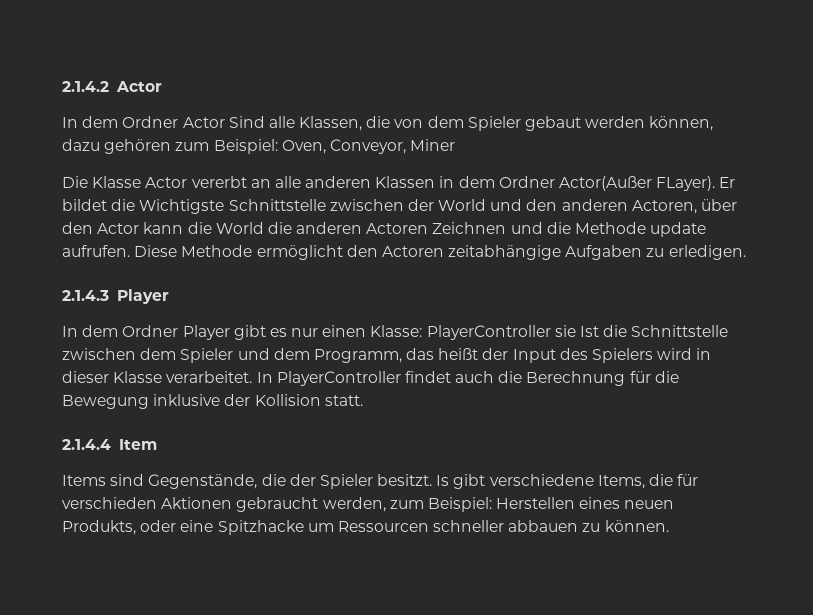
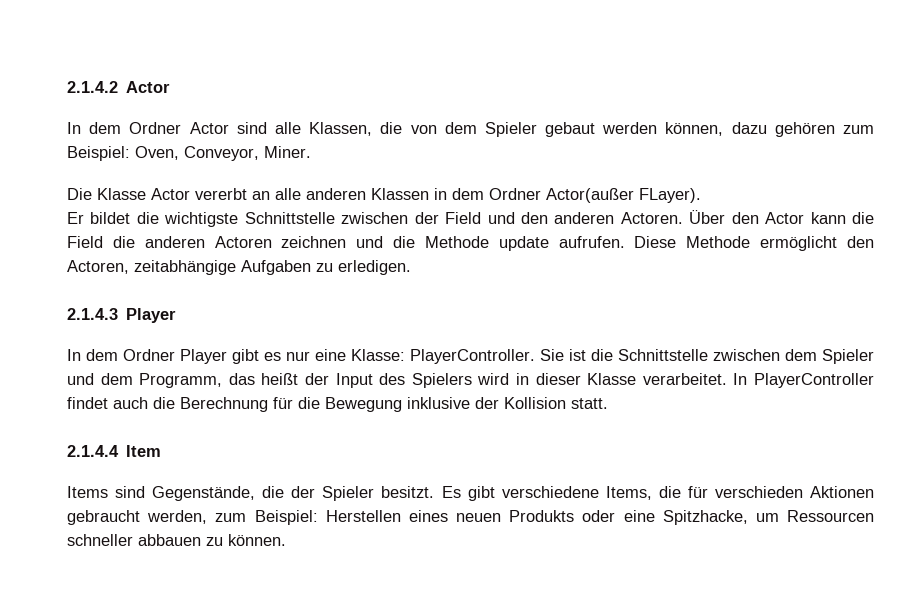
[228,116,265,128] Sind -> [236,122,267,134] sind
[410,139,456,151] Miner -> [264,146,311,158] Miner.
[559,176,653,191] Actor(Außer -> [546,188,634,203] Actor(außer
(716, 183) none -> (701, 195) //
[139,199,225,214] Wichtigste -> [164,212,239,227] wichtigste
[438,199,487,211] World -> [445,212,482,224] Field
[631,199,738,214] Actoren, über -> [620,210,726,224] Actoren. Über
[215,222,264,234] World -> [67,236,103,248] Field
[432,222,507,234] Zeichnen -> [281,236,347,248] zeichnen
[381,246,444,257] Actoren -> [67,260,129,274] Actoren,
[322,325,600,340] einen Klasse: PlayerController sie Ist -> [315,349,586,364] eine Klasse: PlayerController. Sie ist
[436,475,450,486] Is -> [441,486,461,498] Es
[62,520,136,535] Produkts, -> [509,510,575,522] Produkts
[217,520,304,535] Spitzhacke -> [662,510,748,525] Spitzhacke,

